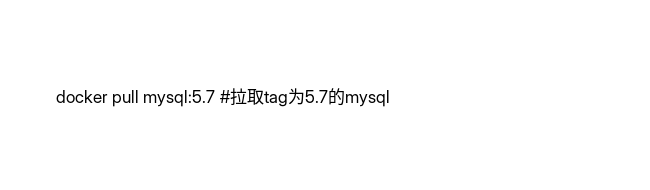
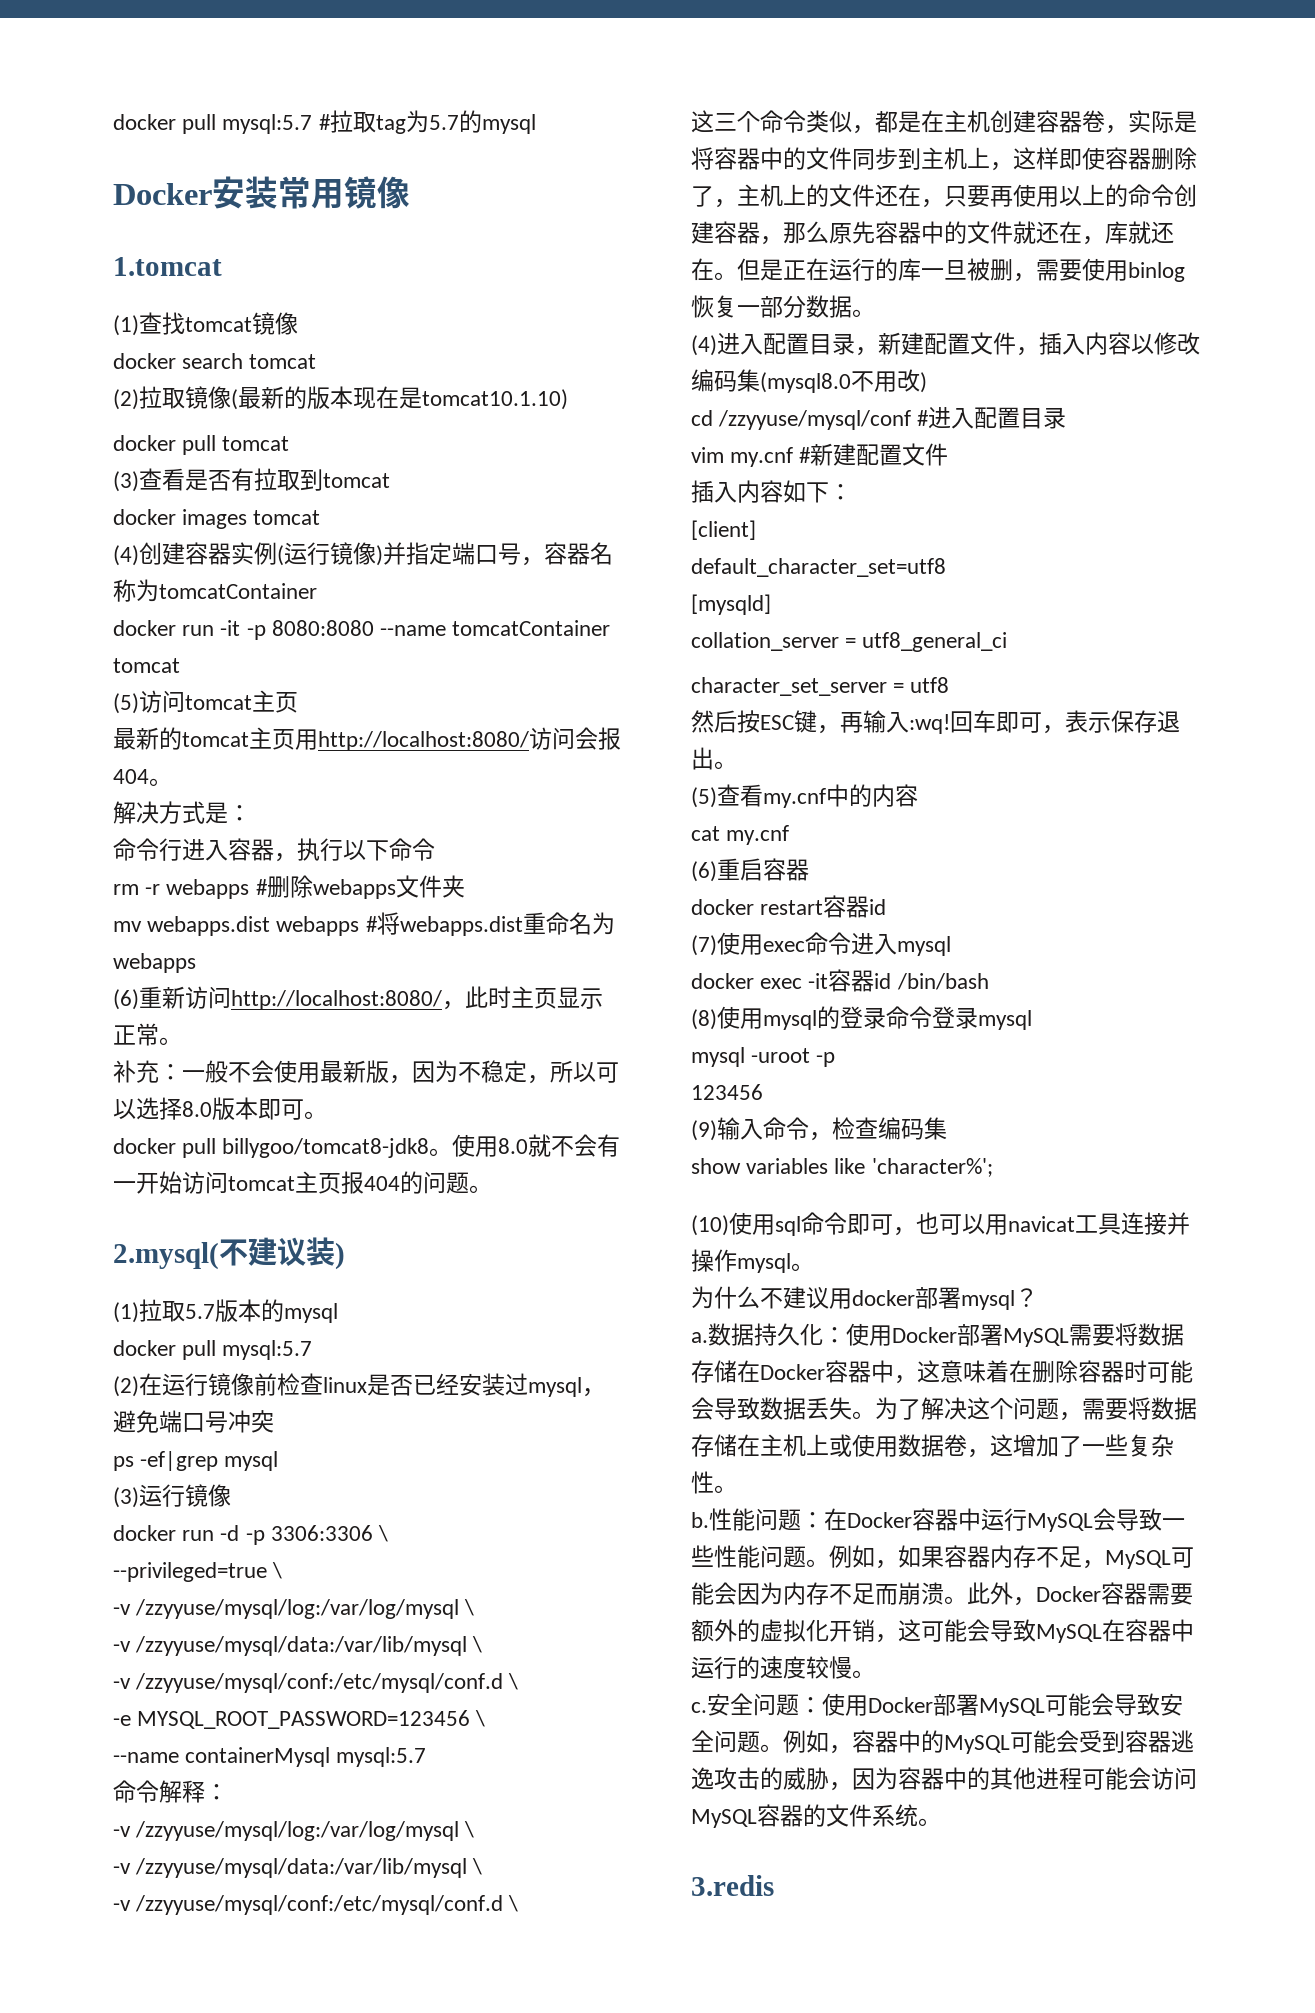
(390, 98) none -> [113,176,410,209] [113,257,222,276] [113,312,298,336] [113,353,317,369] [113,386,568,410] [113,435,290,455] [113,468,390,492] [113,509,321,529] [113,542,613,566] [113,579,317,602] [113,620,611,640] [113,658,180,673] [113,690,298,714] [113,727,621,751] [113,769,172,786] [113,801,251,824] [113,838,435,862] [113,875,465,899] [113,912,615,936] [113,953,196,973] [113,986,603,1010] [113,1023,182,1046] [113,1060,619,1084] [113,1097,327,1120] [113,1134,621,1158] [113,1171,492,1194] [113,1237,345,1270] [113,1299,338,1323] [113,1340,313,1360] [113,1373,605,1397] [113,1410,274,1433] [113,1451,279,1471] [113,1484,231,1508] [113,1525,389,1545] [113,1562,283,1582] [113,1599,475,1619] [113,1636,483,1656] [113,1673,519,1693] [113,1710,486,1729] [113,1747,427,1767] [113,1780,228,1803] [113,1821,475,1841] [113,1858,483,1878] [113,1895,519,1915] [691,110,1197,134] [691,147,1197,171] [691,184,1197,208] [691,221,1174,245] [691,258,1185,282] [691,295,875,318] [691,332,1200,356] [691,369,927,393] [691,407,1067,430] [691,443,949,467] [691,480,852,503] [691,520,756,540] [691,558,946,577] [691,594,771,615] [691,632,1008,652] [691,677,950,696] [691,710,1180,734] [691,747,737,770] [691,784,918,808] [691,825,790,845] [691,858,809,882] [691,895,887,918] [691,932,951,956] [691,969,989,992] [691,1006,1032,1030] [691,1047,836,1067] [691,1084,763,1100] [691,1117,947,1141] [691,1158,993,1177] [691,1212,1190,1236] [691,1249,814,1273] [691,1286,1038,1310] [691,1323,1184,1347] [691,1360,1193,1384] [691,1397,1197,1421] [691,1434,1174,1458] [691,1471,737,1494] [691,1508,1185,1532] [691,1545,1194,1569] [691,1582,1193,1606] [691,1619,1194,1643] [691,1656,875,1679] [691,1693,1183,1717] [691,1730,1194,1754] [691,1767,1197,1791] [691,1804,941,1828] [691,1875,774,1896] // Docker安装常用镜像 // 1.tomcat // (1)查找tomcat镜像 // docker search tomcat // (2)拉取镜像(最新的版本现在是tomcat10.1.10) // docker pull tomcat // (3)查看是否有拉取到tomcat // docker images tomcat // (4)创建容器实例(运行镜像)并指定端口号，容器名称为tomcatContainer // docker run -it -p 8080:8080 --name tomcatContainer tomcat // (5)访问tomcat主页 // 最新的tomcat主页用http://localhost:8080/访问会报404。 // 解决方式是： // 命令行进入容器，执行以下命令 // rm -r webapps #删除webapps文件夹 // mv webapps.dist webapps #将webapps.dist重命名为webapps // (6)重新访问http://localhost:8080/，此时主页显示正常。 // 补充：一般不会使用最新版，因为不稳定，所以可以选择8.0版本即可。 // docker pull billygoo/tomcat8-jdk8。使用8.0就不会有一开始访问tomcat主页报404的问题。 // 2.mysql(不建议装) // (1)拉取5.7版本的mysql // docker pull mysql:5.7 // (2)在运行镜像前检查linux是否已经安装过mysql，避免端口号冲突 // ps -ef|grep mysql // (3)运行镜像 // docker run -d -p 3306:3306 \ // --privileged=true \ // -v /zzyyuse/mysql/log:/var/log/mysql \ // -v /zzyyuse/mysql/data:/var/lib/mysql \ // -v /zzyyuse/mysql/conf:/etc/mysql/conf.d \ // -e MYSQL_ROOT_PASSWORD=123456 \ // --name containerMysql mysql:5.7 // 命令解释： // -v /zzyyuse/mysql/log:/var/log/mysql \ // -v /zzyyuse/mysql/data:/var/lib/mysql \ // -v /zzyyuse/mysql/conf:/etc/mysql/conf.d \ // 这三个命令类似，都是在主机创建容器卷，实际是将容器中的文件同步到主机上，这样即使容器删除了，主机上的文件还在，只要再使用以上的命令创建容器，那么原先容器中的文件就还在，库就还在。但是正在运行的库一旦被删，需要使用binlog恢复一部分数据。 // (4)进入配置目录，新建配置文件，插入内容以修改编码集(mysql8.0不用改) // cd /zzyyuse/mysql/conf #进入配置目录 // vim my.cnf #新建配置文件 // 插入内容如下： // [client] // default_character_set=utf8 // [mysqld] // collation_server = utf8_general_ci // character_set_server = utf8 // 然后按ESC键，再输入:wq!回车即可，表示保存退出。 // (5)查看my.cnf中的内容 // cat my.cnf // (6)重启容器 // docker restart容器id // (7)使用exec命令进入mysql // docker exec -it容器id /bin/bash // (8)使用mysql的登录命令登录mysql // mysql -uroot -p // 123456 // (9)输入命令，检查编码集 // show variables like 'character%'; // (10)使用sql命令即可，也可以用navicat工具连接并操作mysql。 // 为什么不建议用docker部署mysql？ // a.数据持久化：使用Docker部署MySQL需要将数据存储在Docker容器中，这意味着在删除容器时可能会导致数据丢失。为了解决这个问题，需要将数据存储在主机上或使用数据卷，这增加了一些复杂性。 // b.性能问题：在Docker容器中运行MySQL会导致一些性能问题。例如，如果容器内存不足，MySQL可能会因为内存不足而崩溃。此外，Docker容器需要额外的虚拟化开销，这可能会导致MySQL在容器中运行的速度较慢。 // c.安全问题：使用Docker部署MySQL可能会导致安全问题。例如，容器中的MySQL可能会受到容器逃逸攻击的威胁，因为容器中的其他进程可能会访问MySQL容器的文件系统。 // 3.redis

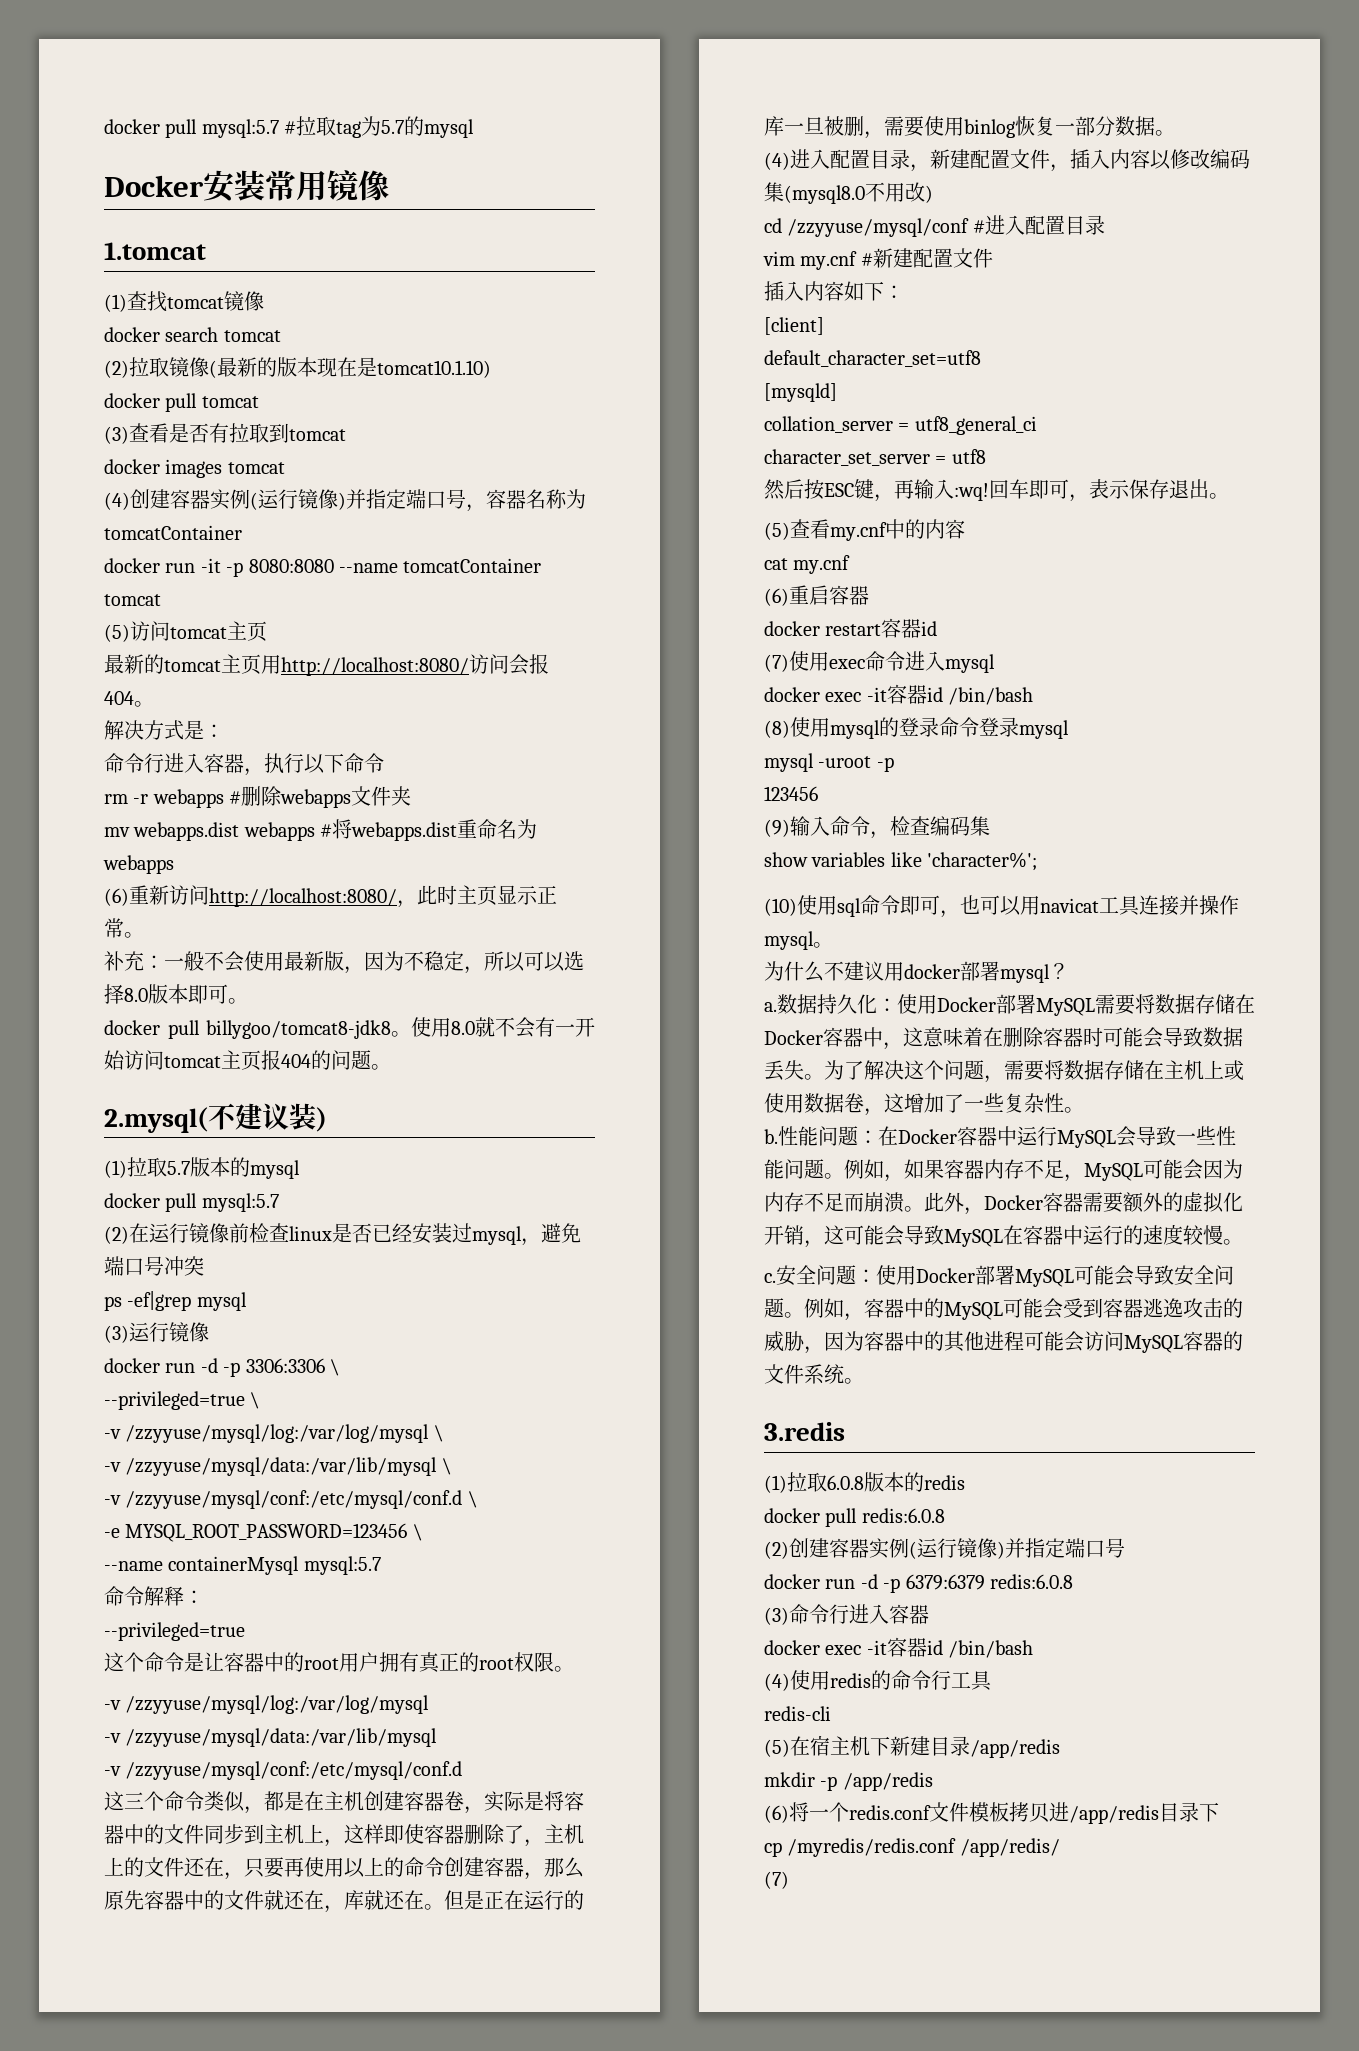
[113,1821,475,1841] [113,1858,483,1878] [113,1895,519,1915] // -v /zzyyuse/mysql/log:/var/log/mysql \ // -v /zzyyuse/mysql/data:/var/lib/mysql \ // -v /zzyyuse/mysql/conf:/etc/mysql/conf.d \ -> [104,1622,245,1641] [104,1652,574,1673] [104,1695,430,1714] [104,1728,438,1747] [104,1761,463,1780] // --privileged=true // 这个命令是让容器中的root用户拥有真正的root权限。 // -v /zzyyuse/mysql/log:/var/log/mysql // -v /zzyyuse/mysql/data:/var/lib/mysql // -v /zzyyuse/mysql/conf:/etc/mysql/conf.d
(774, 1885) none -> [764,1472,965,1493] [764,1508,945,1527] [764,1538,1125,1559] [764,1574,1073,1593] [764,1604,929,1625] [764,1637,1034,1658] [764,1670,992,1691] [764,1706,831,1721] [764,1735,1060,1758] [764,1772,933,1791] [764,1802,1219,1824] [764,1838,1060,1857] [764,1871,789,1889] // (1)拉取6.0.8版本的redis // docker pull redis:6.0.8 // (2)创建容器实例(运行镜像)并指定端口号 // docker run -d -p 6379:6379 redis:6.0.8 // (3)命令行进入容器 // docker exec -it容器id /bin/bash // (4)使用redis的命令行工具 // redis-cli // (5)在宿主机下新建目录/app/redis // mkdir -p /app/redis // (6)将一个redis.conf文件模板拷贝进/app/redis目录下 // cp /myredis/redis.conf /app/redis/ // (7)

